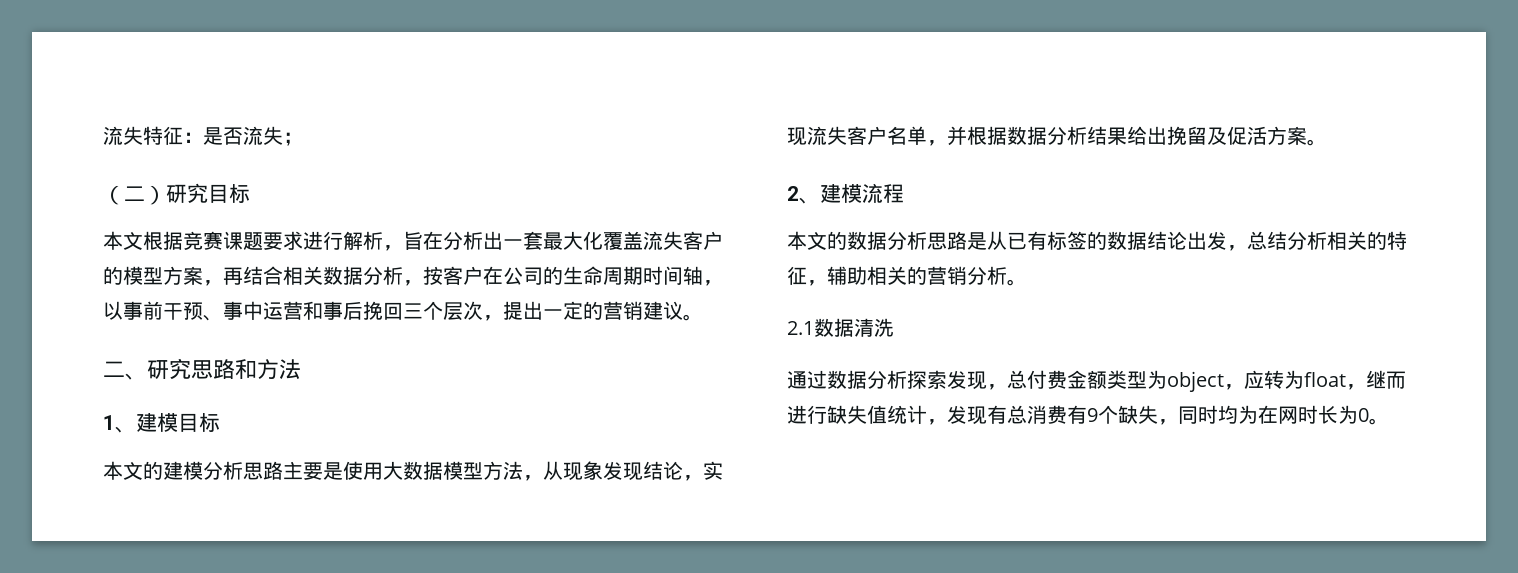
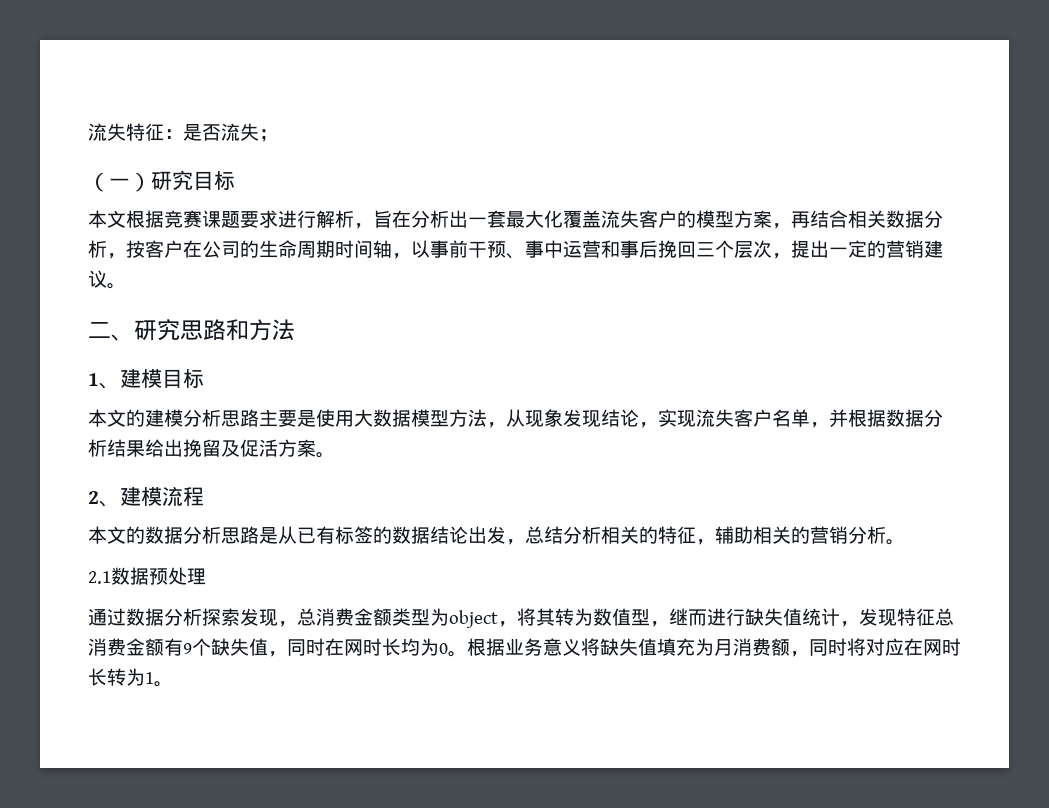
[124,186,145,201] 二 -> [109,178,130,188] 一
[854,318,894,337] 清洗 -> [149,567,206,585] 预处理
[1027,370,1047,389] 付 -> [316,608,335,626] 消
[1244,370,1346,389] 应转为float -> [517,608,650,626] 将其转为数值型
[987,405,1067,424] 有总消费 -> [897,608,954,626] [88,638,164,656] 特征总消费金额
[1158,405,1338,425] ，同时均为在网时长 -> [249,638,420,657] 值，同时在网时长均
(1389, 421) none -> [467,638,961,657] [88,668,173,687] 根据业务意义将缺失值填充为月消费额，同时将对应在网时长转为1。

